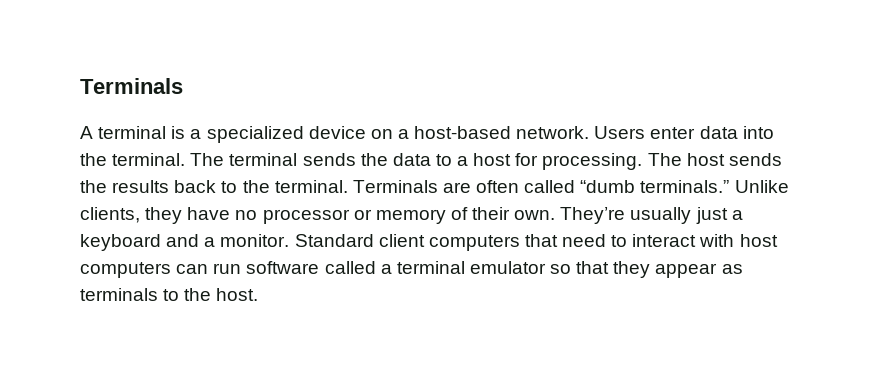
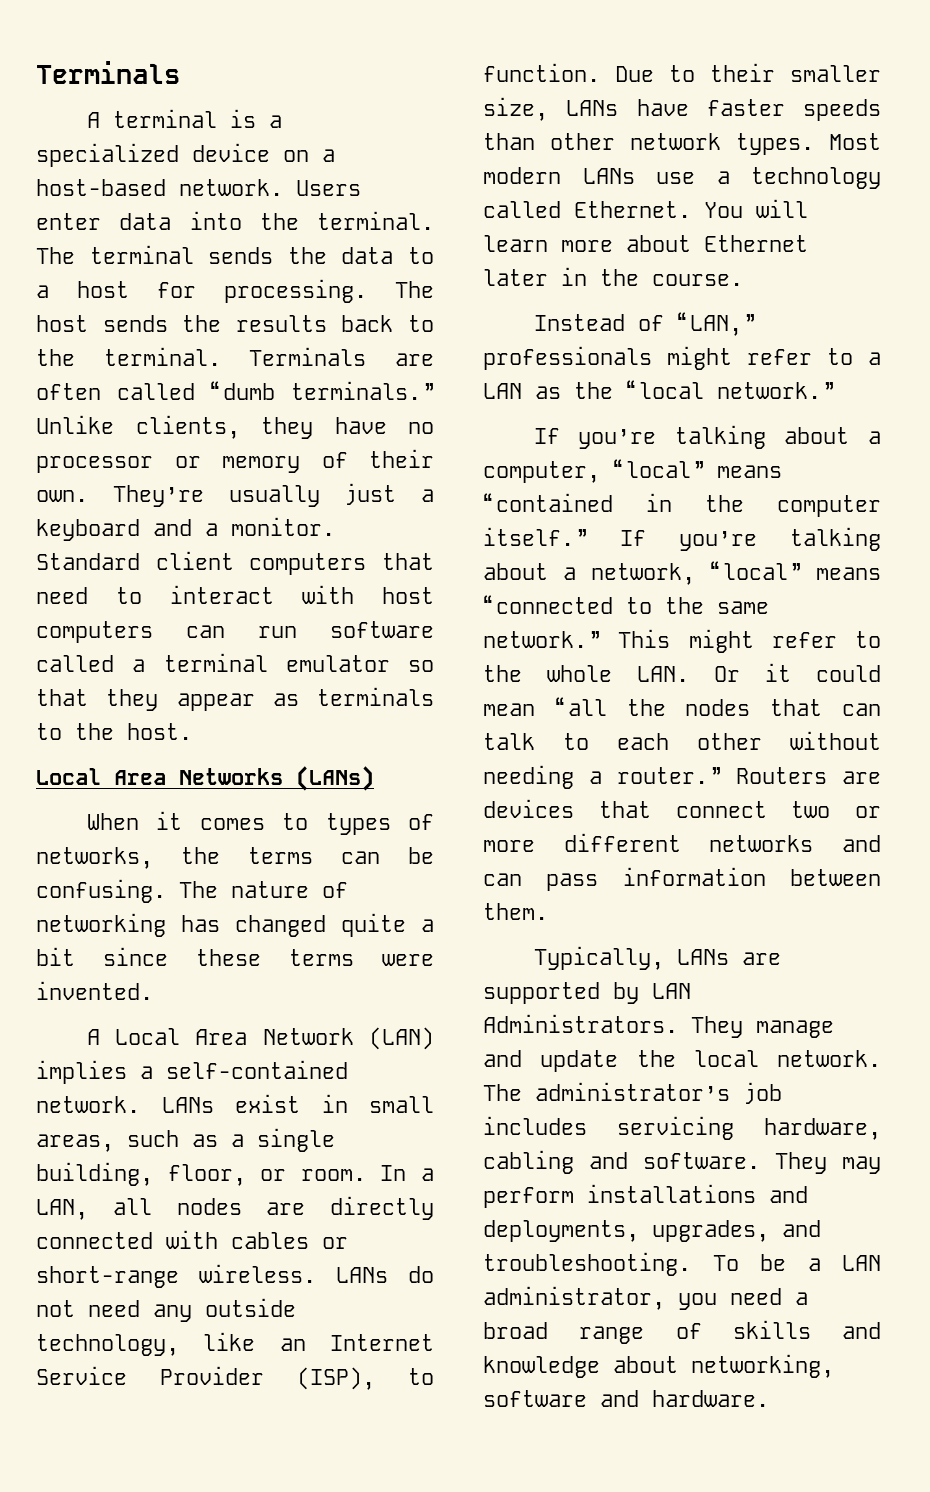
(259, 294) none -> [36,766,374,791] [86,811,434,835] [36,847,434,869] [36,879,348,903] [36,913,434,937] [36,947,434,966] [36,981,153,1000] [86,1027,434,1050] [36,1060,348,1084] [36,1094,434,1113] [36,1128,335,1152] [36,1162,435,1186] [36,1196,434,1220] [36,1230,348,1249] [36,1264,434,1288] [36,1298,296,1322] [36,1332,434,1356] [36,1366,434,1390] [483,63,881,82] [483,97,881,121] [483,133,881,155] [483,167,881,189] [483,199,808,218] [483,235,808,252] [483,267,743,286] [533,312,755,336] [483,346,881,370] [483,380,834,399] [533,425,881,449] [483,459,782,483] [483,493,881,517] [483,527,881,551] [483,561,881,585] [483,595,769,614] [483,629,881,653] [483,663,881,682] [483,697,881,716] [483,731,881,750] [483,765,881,789] [483,799,881,818] [483,833,881,852] [483,867,881,891] [483,903,548,920] [533,946,781,970] [483,982,691,1004] [483,1014,834,1038] [483,1050,881,1072] [483,1082,782,1104] [483,1116,881,1140] [483,1150,881,1174] [483,1184,808,1208] [483,1220,821,1242] [483,1252,881,1276] [483,1286,808,1310] [483,1320,881,1344] [483,1354,834,1378] [483,1390,769,1407] // Local Area Networks (LANs) // When it comes to types of networks, the terms can be confusing. The nature of networking has changed quite a bit since these terms were invented. // A Local Area Network (LAN) implies a self-contained network. LANs exist in small areas, such as a single building, floor, or room. In a LAN, all nodes are directly connected with cables or short-range wireless. LANs do not need any outside technology, like an Internet Service Provider (ISP), to function. Due to their smaller size, LANs have faster speeds than other network types. Most modern LANs use a technology called Ethernet. You will learn more about Ethernet later in the course. // Instead of “LAN,” professionals might refer to a LAN as the “local network.” // If you’re talking about a computer, “local” means “contained in the computer itself.” If you’re talking about a network, “local” means “connected to the same network.” This might refer to the whole LAN. Or it could mean “all the nodes that can talk to each other without needing a router.” Routers are devices that connect two or more different networks and can pass information between them. // Typically, LANs are supported by LAN Administrators. They manage and update the local network. The administrator’s job includes servicing hardware, cabling and software. They may perform installations and deployments, upgrades, and troubleshooting. To be a LAN administrator, you need a broad range of skills and knowledge about networking, software and hardware.

